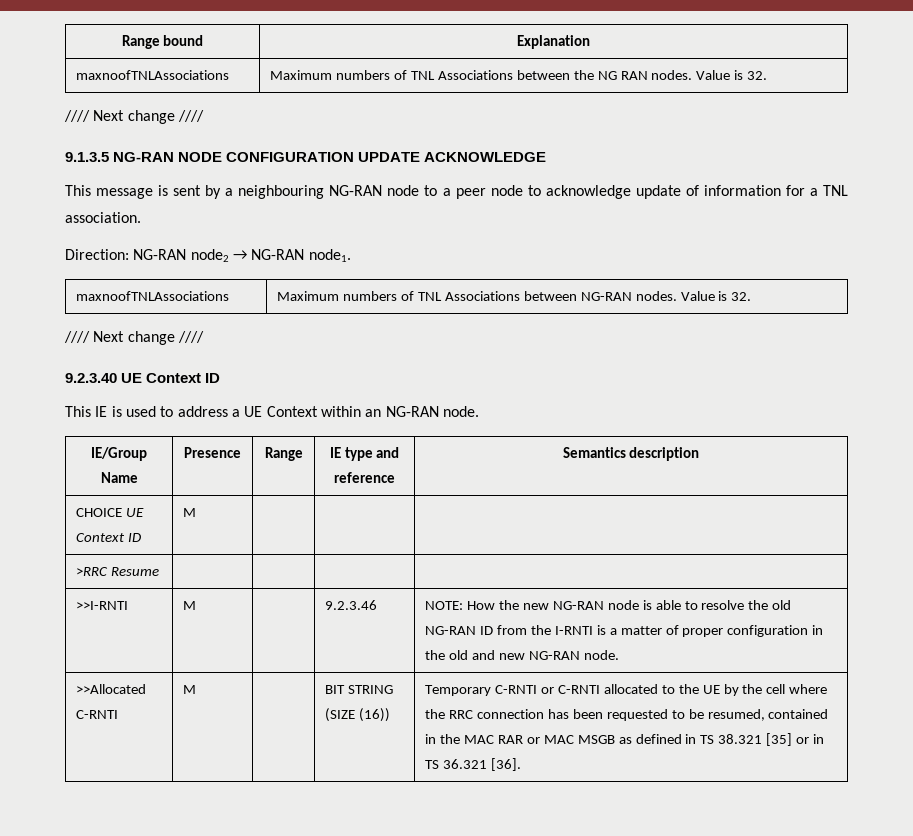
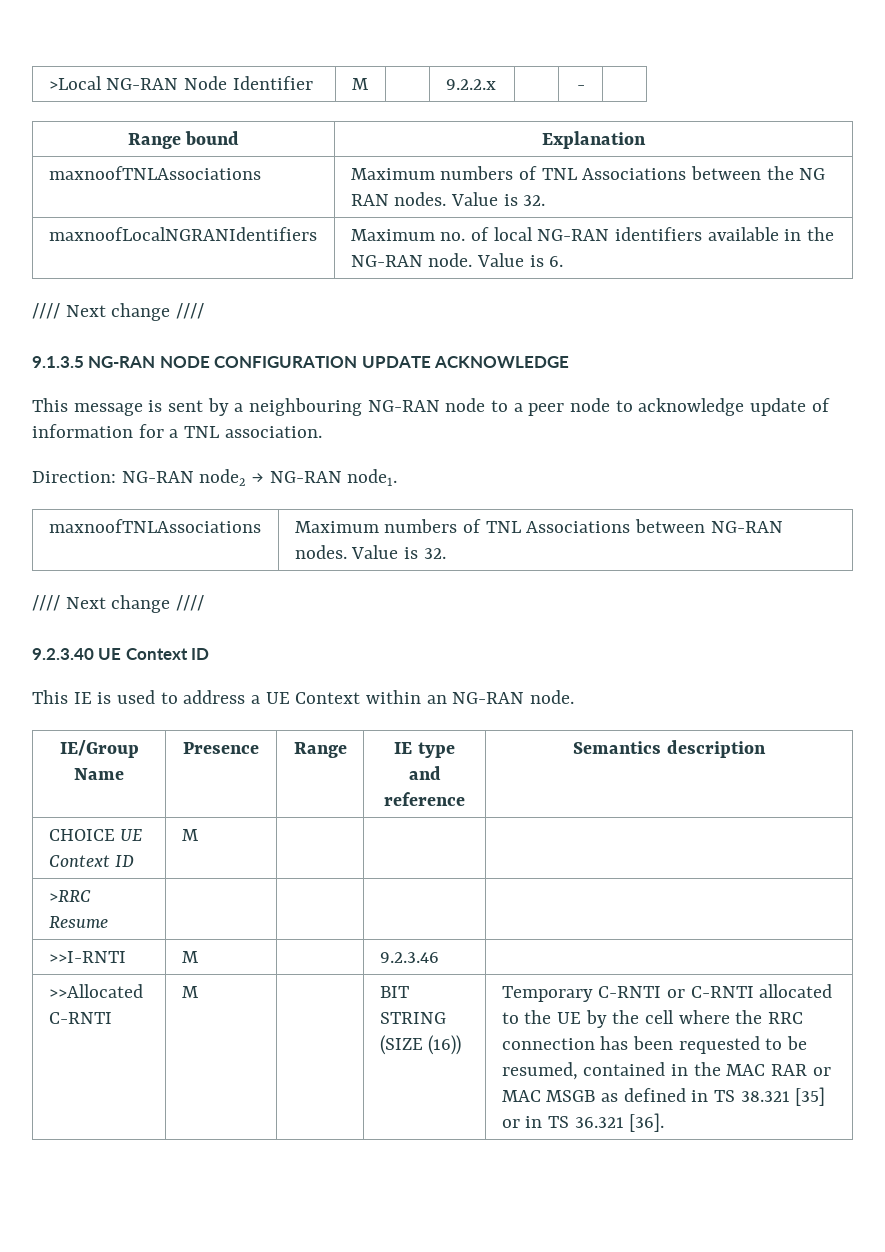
(121, 42) none -> [48,76,313,90] [351,78,368,90] [445,79,496,90] [576,85,585,90] >Local NG-RAN Node Identifier | M | | 9.2.2.x | | - | //
(768, 75) none -> [48,227,317,241] [350,227,835,241] [350,253,564,267] // maxnoofLocalNGRANIdentifiers | Maximum no. of local NG-RAN identifiers available in the NG-RAN node. Value is 6.
[425,600,792,610] [425,625,824,637] [425,650,619,660] NOTE: How the new NG-RAN node is able to resolve the old NG-RAN ID from the I-RNTI is a matter of proper configuration in the old and new NG-RAN node. -> (439, 957) none

